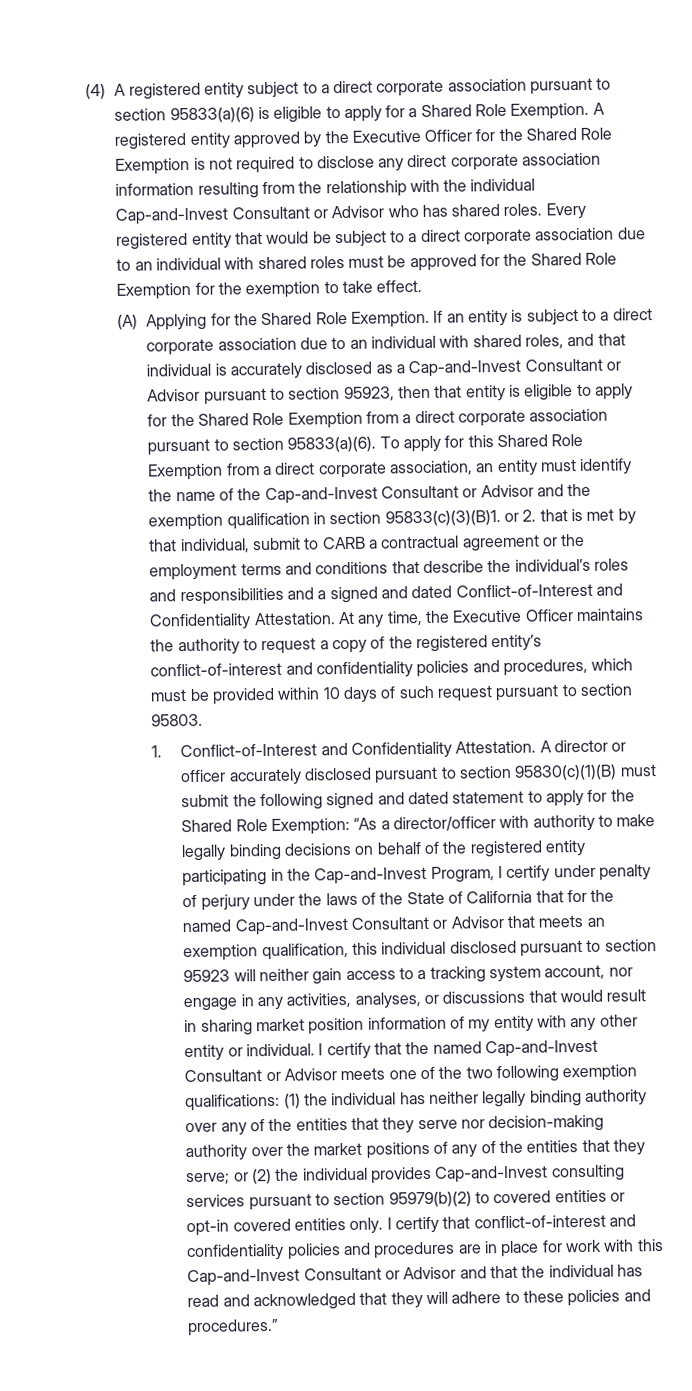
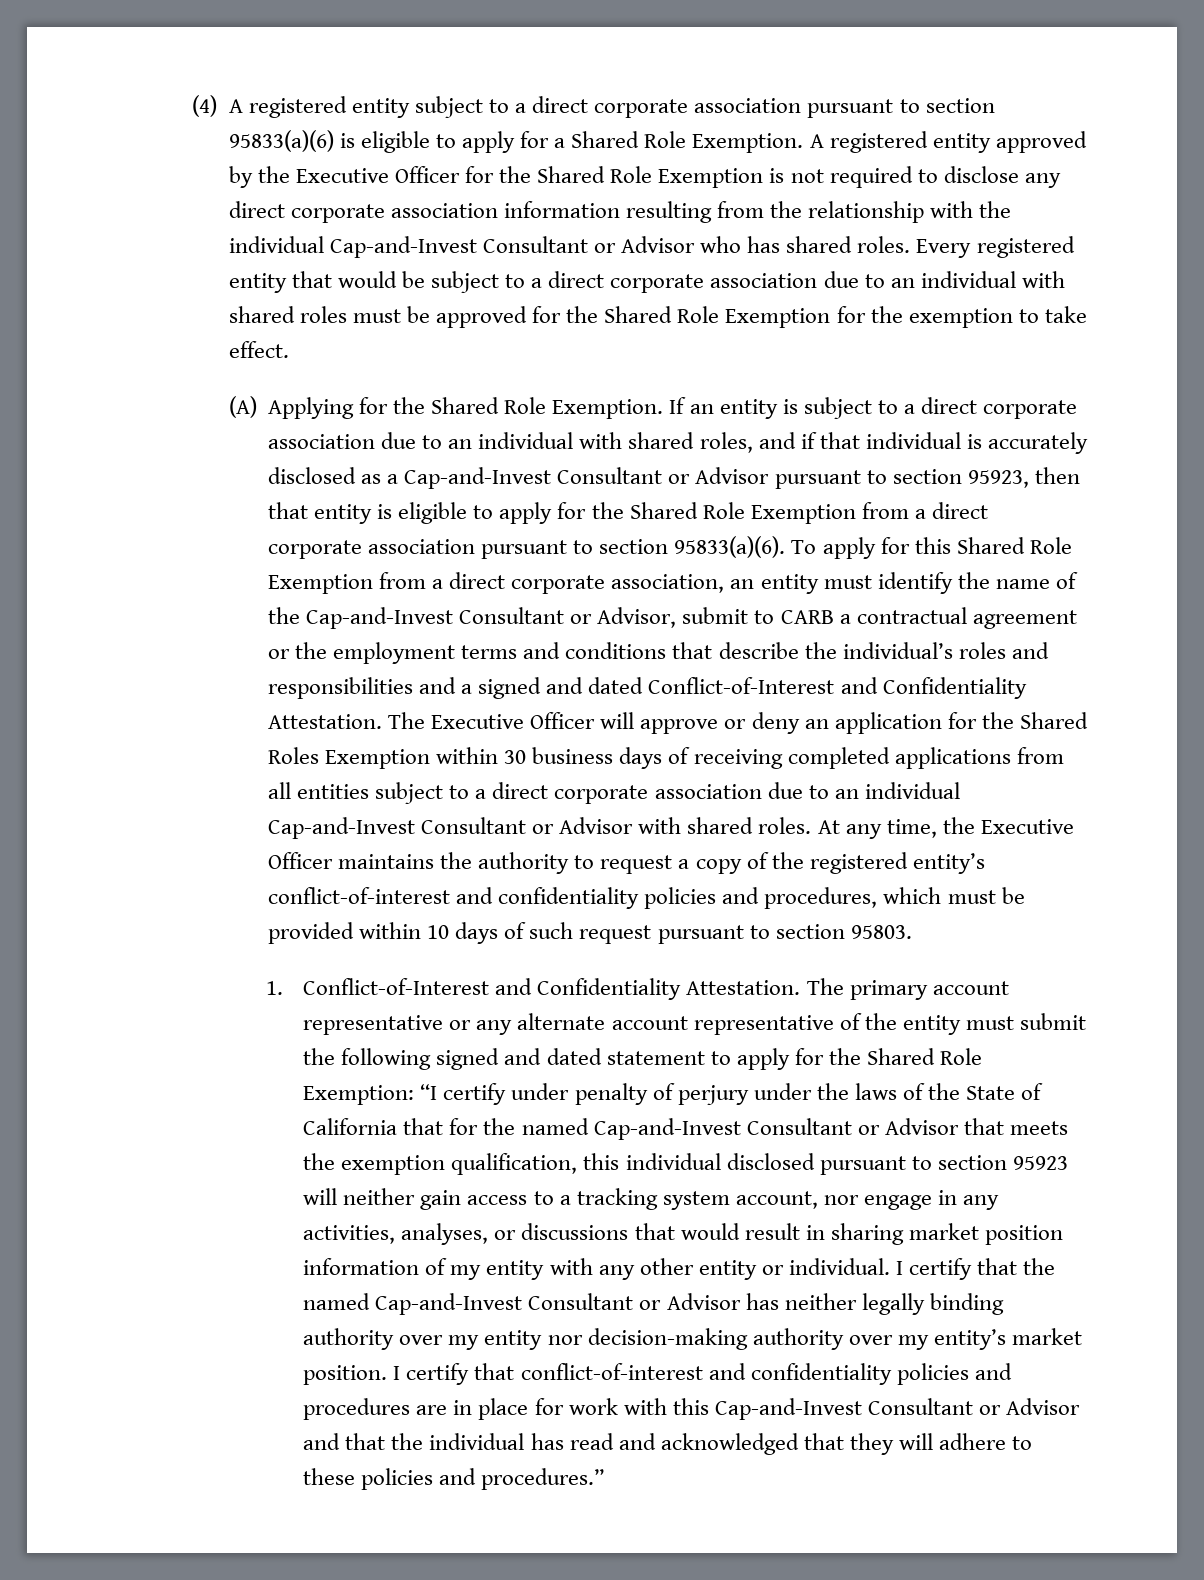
(595, 340) none -> [800,432,817,449] if
[480,483,592,498] [148,508,636,531] [148,538,250,554] Advisor and the exemption qualification in section 95833(c)(3)(B)1. or 2. that is met by that individual, -> [597,607,677,628] Advisor,
(336, 619) none -> [388,712,1088,734] [268,747,1064,769] [268,782,960,804] [268,817,812,839] The Executive Officer will approve or deny an application for the Shared Roles Exemption within 30 business days of receiving completed applications from all entities subject to a direct corporate association due to an individual Cap-and-Invest Consultant or Advisor with shared roles.
[539,739,627,753] [180,764,618,786] A director or officer accurately disclosed pursuant to section 95830(c)(1)(B) -> [806,978,1009,1000] [303,1013,961,1035] The primary account representative or any alternate account representative of the entity
[353,814,656,832] [181,839,586,862] [182,866,504,887] “As a director/officer with authority to make legally binding decisions on behalf of the registered entity participating in the Cap-and-Invest Program, I -> [420,1084,438,1100] “I
[586,917,605,927] an -> [303,1153,336,1170] the
[340,1064,638,1083] [185,1092,397,1112] meets one of the two following exemption qualifications: (1) the individual -> (741, 1301) none
[220,1114,605,1136] [185,1139,645,1162] [186,1164,625,1186] [186,1189,625,1211] [186,1217,384,1237] any of the entities that they serve nor decision-making authority over the market positions of any of the entities that they serve; or (2) the individual provides Cap-and-Invest consulting services pursuant to section 95979(b)(2) to covered entities or opt-in covered entities only. -> [448,1328,1083,1350] [303,1365,388,1385] my entity nor decision-making authority over my entity’s market position.

